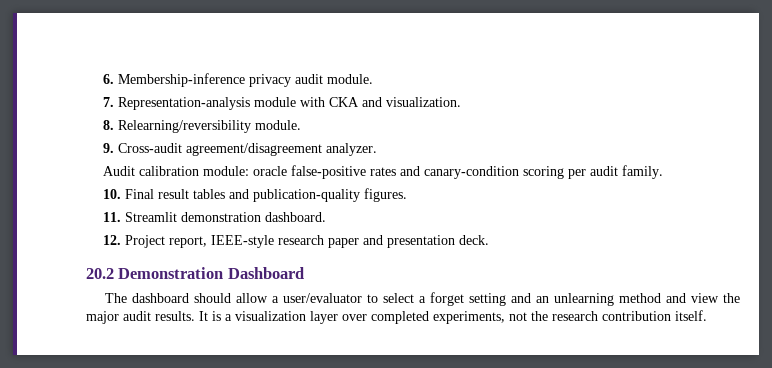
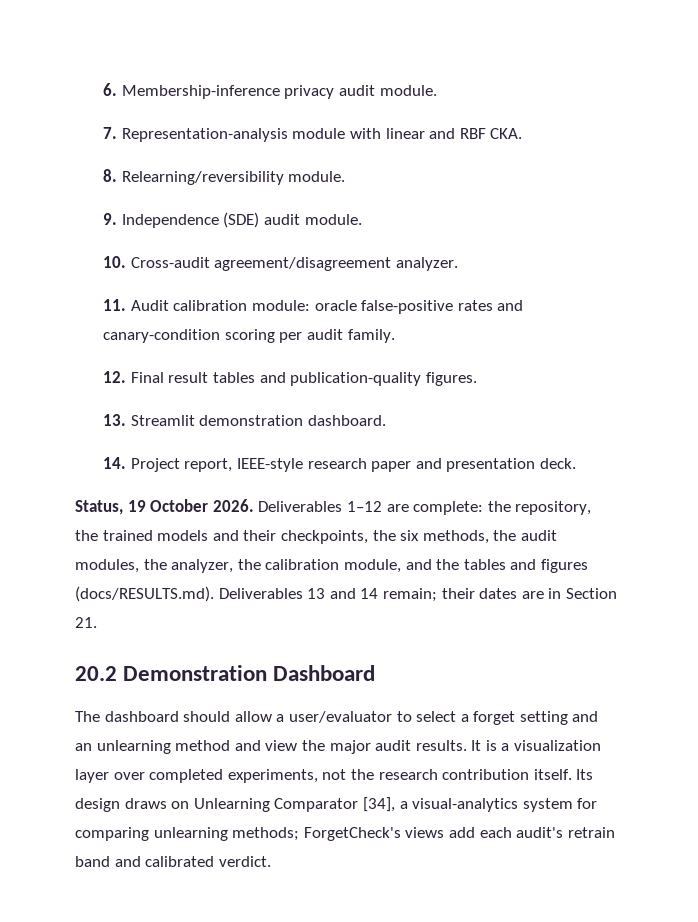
[328,97,461,107] CKA and visualization. -> [385,128,523,139] linear and RBF CKA.
(114, 148) none -> [121,212,362,228] [103,256,127,268] Independence (SDE) audit module. // 10.
(377, 149) none -> [103,299,127,311] 11.
[102,189,121,199] 10. -> [103,371,127,383] 12.
[102,212,121,222] 11. -> [103,414,127,426] 13.
[102,235,121,245] 12. -> [103,457,127,469] 14.
(489, 240) none -> [75,499,592,515] [75,530,557,544] [75,559,588,573] [75,586,617,602] [75,617,97,628] // Status, 19 October 2026. Deliverables 1–12 are complete: the repository, the trained models and their checkpoints, the six methods, the audit modules, the analyzer, the calibration module, and the tables and figures (docs/RESULTS.md). Deliverables 13 and 14 remain; their dates are in Section 21.
(707, 315) none -> [576,769,594,780] [75,797,598,812] [75,827,615,841] [75,856,271,867] Its design draws on Unlearning Comparator [34], a visual-analytics system for comparing unlearning methods; ForgetCheck's views add each audit's retrain band and calibrated verdict.

